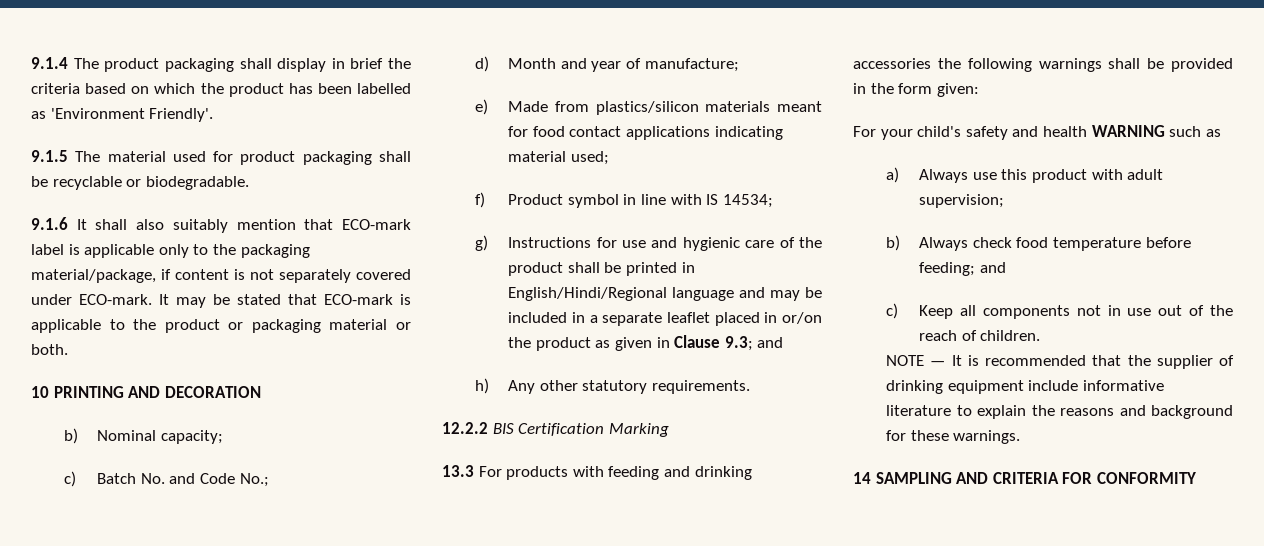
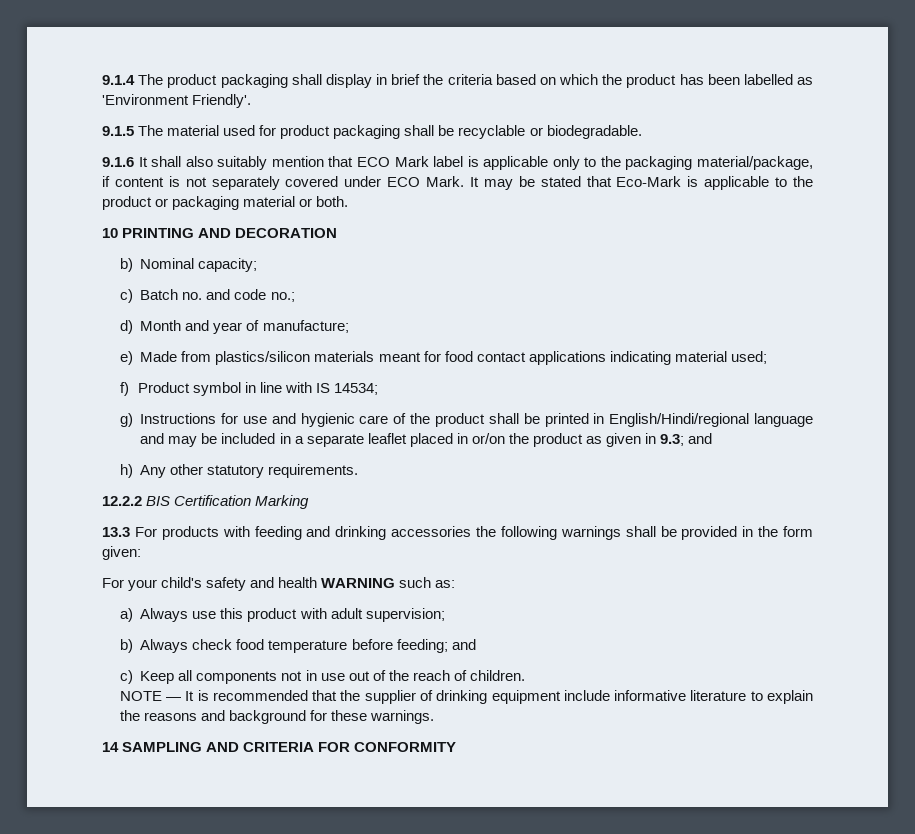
[342,219,411,230] ECO-mark -> [356,156,429,167] ECO Mark
[79,294,152,305] ECO-mark. -> [387,176,465,187] ECO Mark.
[324,294,393,305] ECO-mark -> [616,176,682,187] Eco-Mark
[140,473,269,487] No. and Code No.; -> [182,289,295,302] no. and code no.;
[508,287,668,301] English/Hindi/Regional -> [609,413,750,427] English/Hindi/regional
[674,335,721,348] Clause -> (657, 438) none
[1205,129,1221,137] as -> [435,580,456,588] as:

